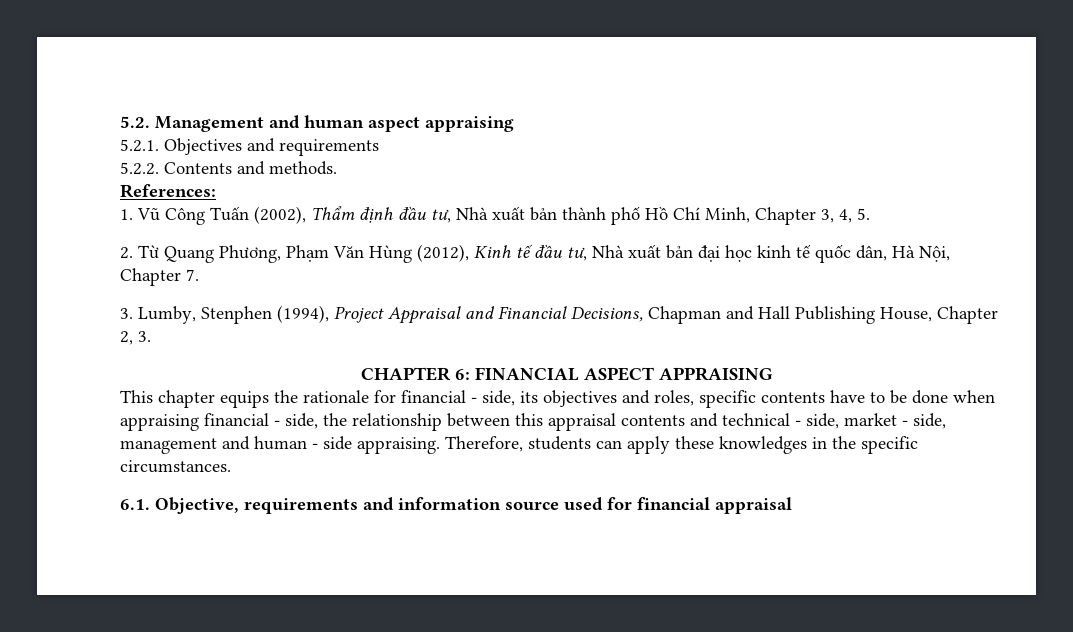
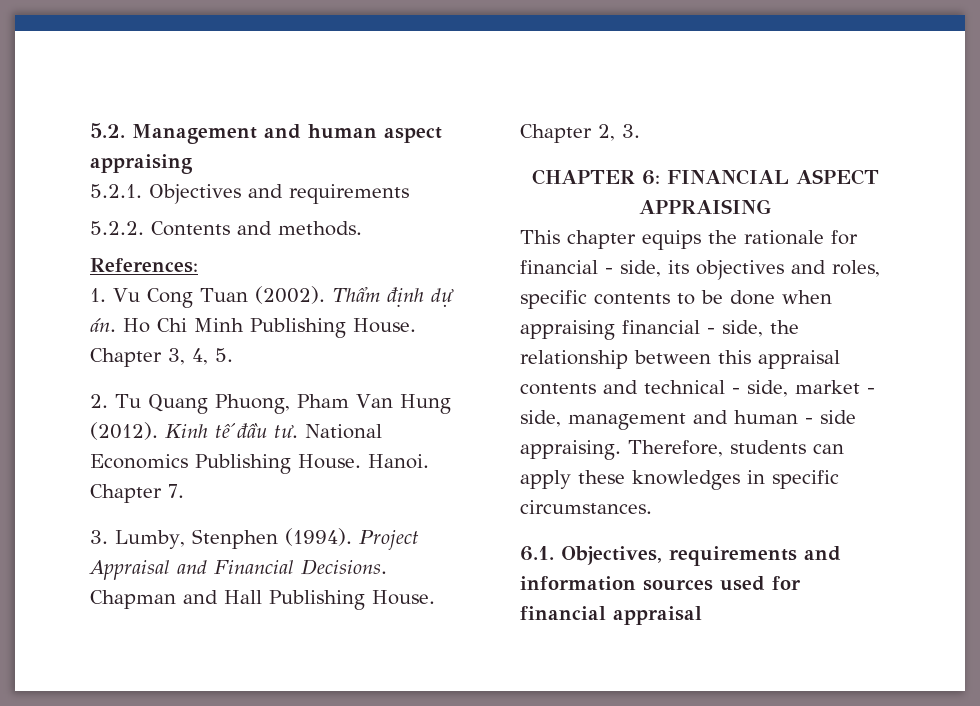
[137,206,750,225] Vũ Công Tuấn (2002), Thẩm định đầu tư, Nhà xuất bản thành phố Hồ Chí Minh, -> [113,286,454,308] [90,318,416,338] Vu Cong Tuan (2002). Thẩm định dự án. Ho Chi Minh Publishing House.
[138,244,950,263] Từ Quang Phương, Phạm Văn Hùng (2012), Kinh tế đầu tư, Nhà xuất bản đại học kinh tế quốc dân, Hà Nội, -> [115,394,451,414] [90,422,382,440] [90,454,429,474] Tu Quang Phuong, Pham Van Hung (2012). Kinh tế đầu tư. National Economics Publishing House. Hanoi.
[277,305,329,323] (1994), -> [284,528,352,546] (1994).
[571,307,643,322] Decisions, -> [301,559,387,575] Decisions.
[880,307,932,322] House, -> [372,590,435,605] House.
[830,390,865,403] have -> (670, 299) none
[832,436,856,449] the -> (765, 477) none
[155,497,239,514] Objective, -> [561,546,662,565] Objectives,
[505,502,559,511] source -> [643,579,713,591] sources

